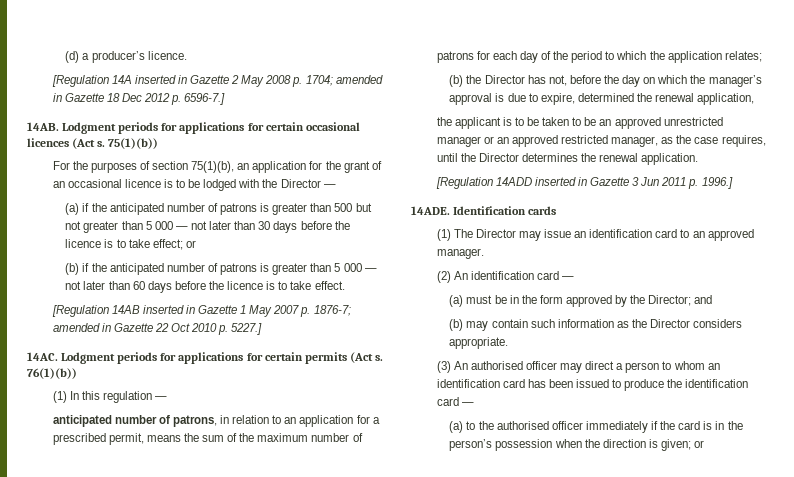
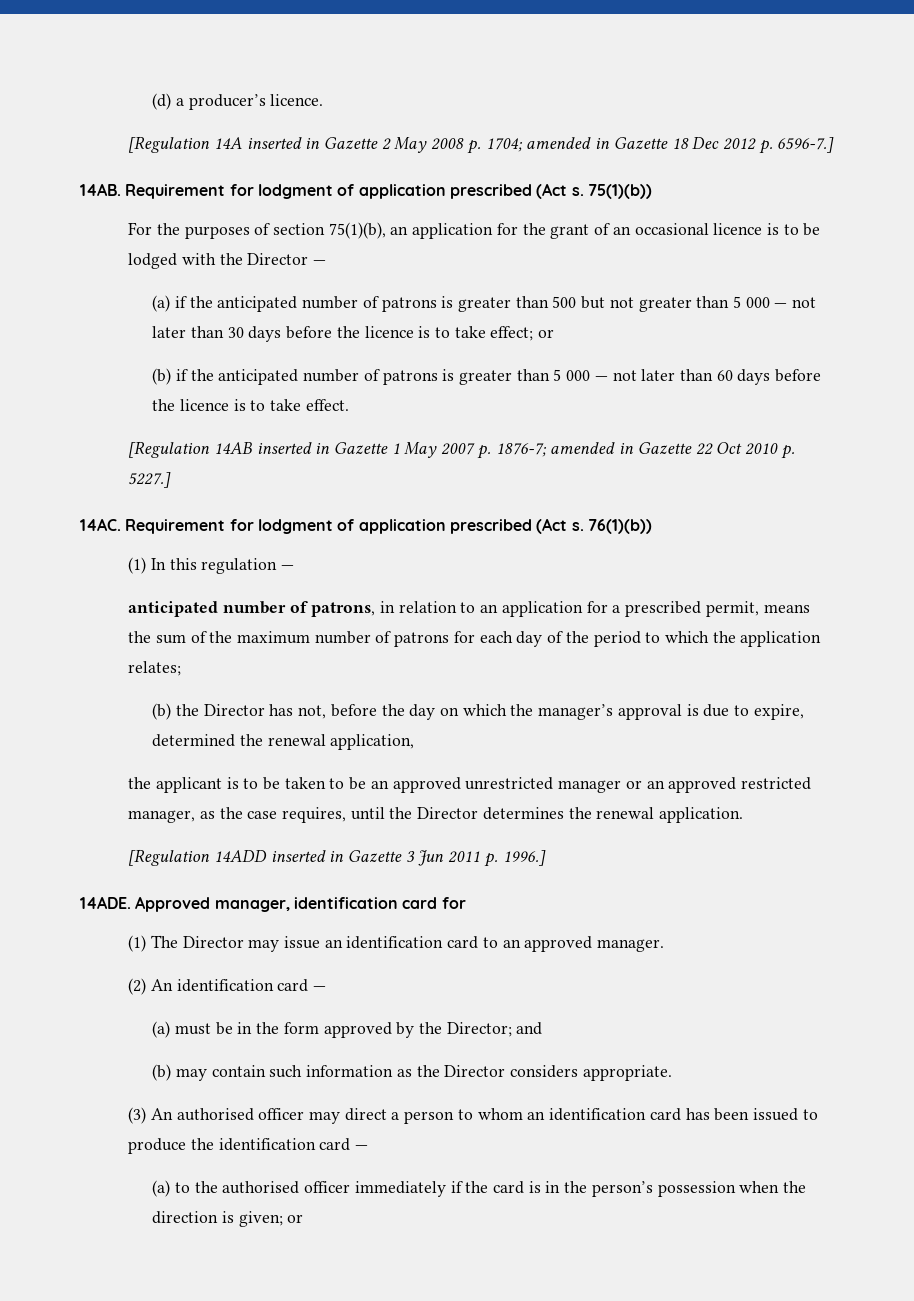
[62,122,360,134] [27,138,69,147] Lodgment periods for applications for certain occasional licences -> [125,184,532,199] Requirement for lodgment of application prescribed
[61,352,347,364] Lodgment periods for applications for certain permits -> [125,519,532,534] Requirement for lodgment of application prescribed
[453,206,557,215] Identification cards -> [135,896,466,912] Approved manager, identification card for

